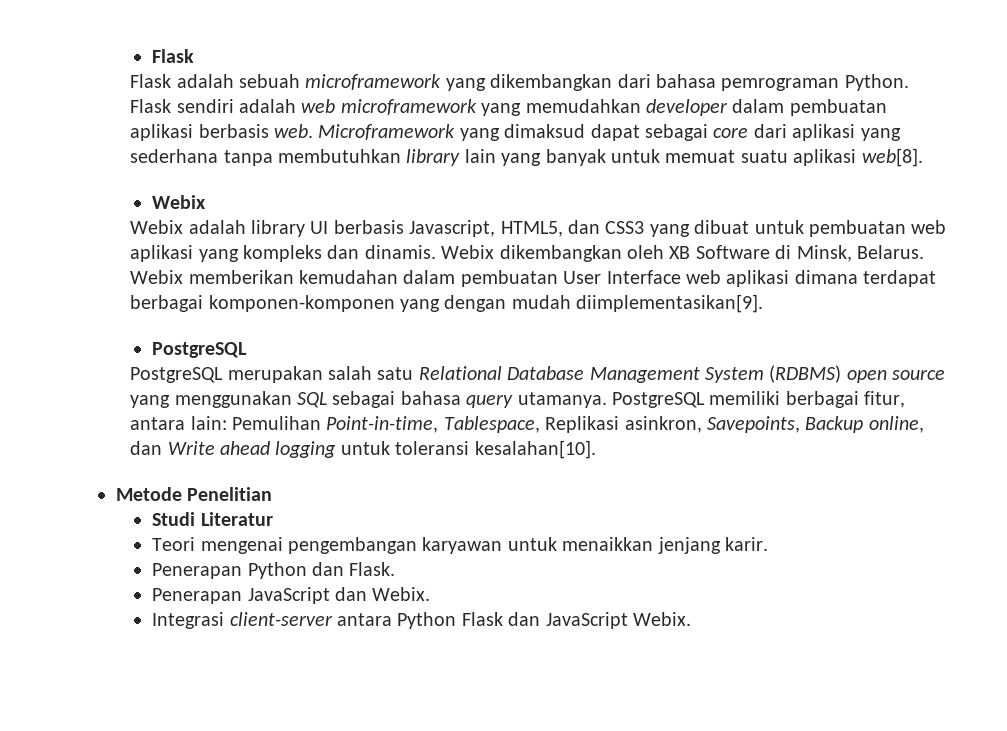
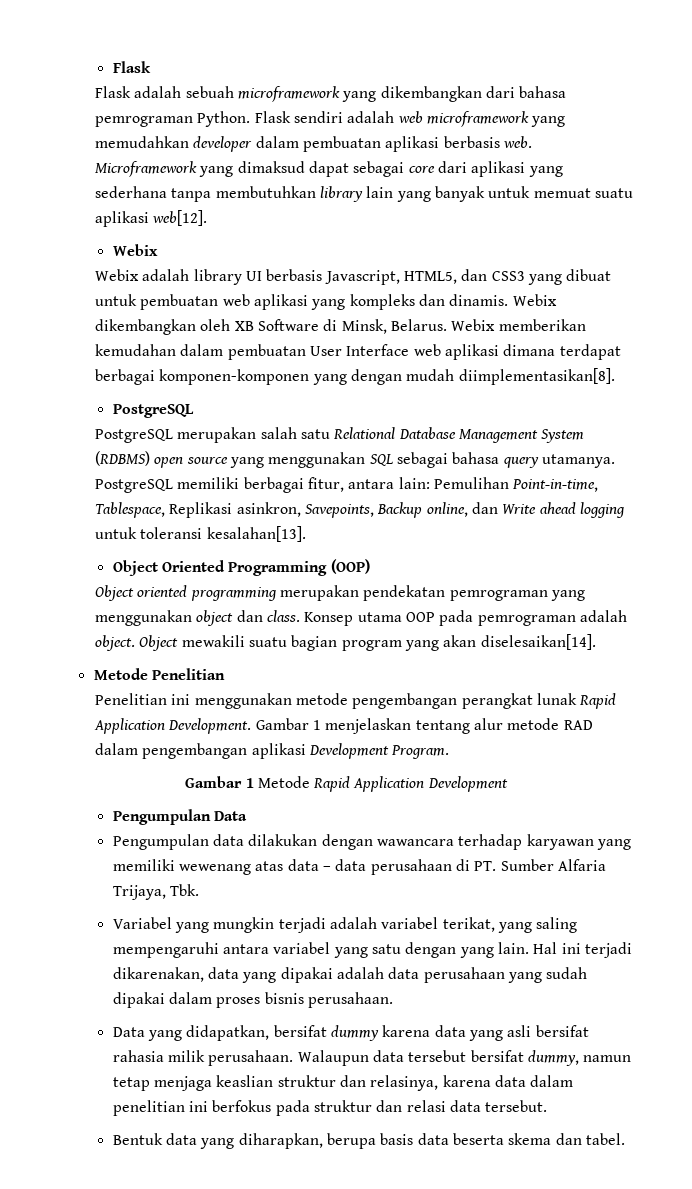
[861,148,923,167] web[8]. -> [152,210,208,226] web[12].
[576,294,764,313] diimplementasikan[9]. -> [458,368,615,385] diimplementasikan[8].
[474,440,596,459] [115,487,272,501] [152,512,273,526] [152,537,768,554] [152,562,396,579] [152,587,431,604] [152,612,691,629] kesalahan[10]. // Metode Penelitian // Studi Literatur // Teori mengenai pengembangan karyawan untuk menaikkan jenjang karir. // Penerapan Python dan Flask. // Penerapan JavaScript dan Webix. // Integrasi client-server antara Python Flask dan JavaScript Webix. -> [206,526,306,542] [112,559,370,576] [95,585,585,601] [95,610,627,626] [95,634,596,651] [93,668,225,680] [95,693,617,709] [94,718,593,734] [95,743,450,759] [185,776,508,792] [112,809,247,825] [112,834,631,850] [112,859,606,875] [112,884,199,900] [112,917,578,933] [112,942,632,958] [112,967,588,983] [112,992,393,1008] [112,1025,589,1041] [112,1050,632,1066] [112,1075,574,1091] [112,1100,548,1116] [112,1133,625,1149] kesalahan[13]. // Object Oriented Programming (OOP) // Object oriented programming merupakan pendekatan pemrograman yang menggunakan object dan class. Konsep utama OOP pada pemrograman adalah object. Object mewakili suatu bagian program yang akan diselesaikan[14]. // Metode Penelitian // Penelitian ini menggunakan metode pengembangan perangkat lunak Rapid Application Development. Gambar 1 menjelaskan tentang alur metode RAD dalam pengembangan aplikasi Development Program. // Gambar 1 Metode Rapid Application Development // Pengumpulan Data // Pengumpulan data dilakukan dengan wawancara terhadap karyawan yang memiliki wewenang atas data – data perusahaan di PT. Sumber Alfaria Trijaya, Tbk. // Variabel yang mungkin terjadi adalah variabel terikat, yang saling mempengaruhi antara variabel yang satu dengan yang lain. Hal ini terjadi dikarenakan, data yang dipakai adalah data perusahaan yang sudah dipakai dalam proses bisnis perusahaan. // Data yang didapatkan, bersifat dummy karena data yang asli bersifat rahasia milik perusahaan. Walaupun data tersebut bersifat dummy, namun tetap menjaga keaslian struktur dan relasinya, karena data dalam penelitian ini berfokus pada struktur dan relasi data tersebut. // Bentuk data yang diharapkan, berupa basis data beserta skema dan tabel.

